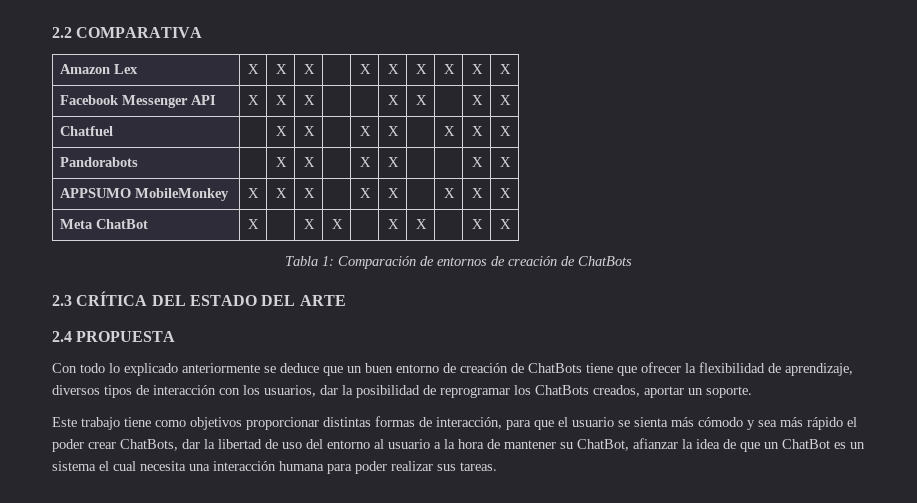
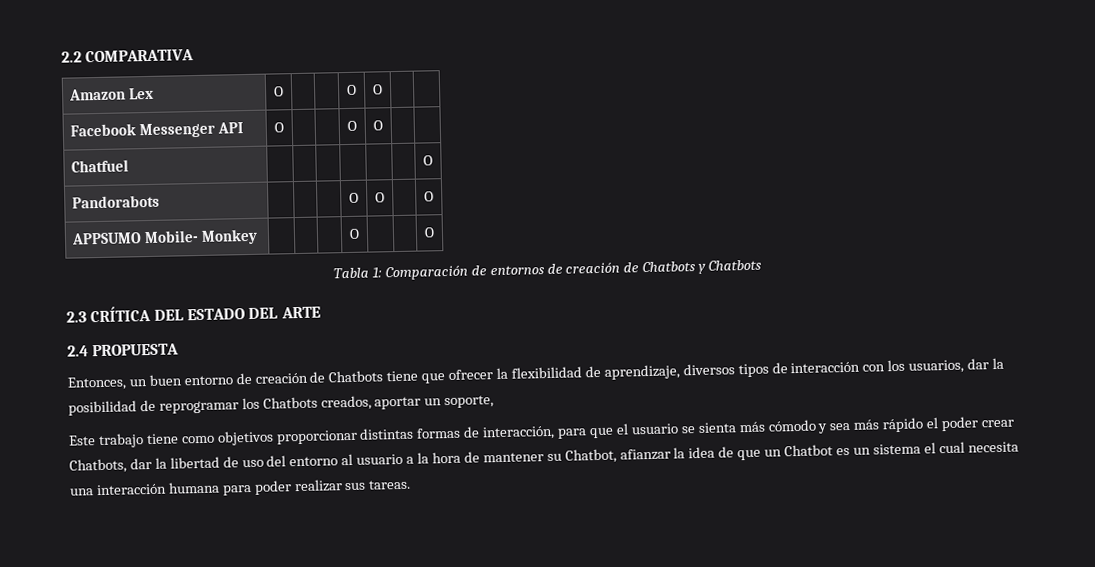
[248,64,259,74] [275,64,287,74] [303,64,315,74] [359,64,371,74] [387,64,399,74] [415,64,427,74] [443,64,455,74] [471,64,483,74] [499,64,511,74] [60,95,217,108] [248,95,259,105] [275,95,287,105] [303,95,315,105] [387,95,399,105] [415,95,427,105] [471,95,483,105] [499,95,511,105] [60,126,114,136] [275,126,287,136] [303,126,315,136] [359,126,371,136] [387,126,399,136] [443,126,455,136] [471,126,483,136] [499,126,511,136] [60,157,139,167] [275,157,287,167] [303,157,315,167] [359,157,371,167] [387,157,399,167] [471,157,483,167] [499,157,511,167] [60,188,230,201] [248,188,259,198] [275,188,287,198] [303,188,315,198] [359,188,371,198] [387,188,399,198] [443,188,455,198] [471,188,483,198] [499,188,511,198] [60,219,149,229] [248,219,259,229] [303,219,315,229] [331,219,343,229] [387,219,399,229] [415,219,427,229] [471,219,483,229] [499,219,511,229] X | X | X | | X | X | X | X | X | X // Facebook Messenger API | X | X | X | | | X | X | | X | X // Chatfuel | | X | X | | X | X | | X | X | X // Pandorabots | | X | X | | X | X | | | X | X // APPSUMO MobileMonkey | X | X | X | | X | X | | X | X | X // Meta ChatBot | X | | X | X | | X | X | | X | X -> [273,86,284,97] [346,84,357,95] [372,84,383,95] [70,122,243,139] [274,122,284,133] [347,120,357,131] [373,120,383,131] [71,159,130,173] [423,155,433,166] [72,194,161,209] [349,192,359,203] [375,192,385,203] [424,191,434,202] [71,228,258,245] [349,228,360,239] [424,227,435,238] O | | | O | O | | // Facebook Messenger API | O | | | O | O | | // Chatfuel | | | | | | | O // Pandorabots | | | | O | O | | O // APPSUMO Mobile- Monkey | | | | O | | | O
[578,256,632,266] ChatBots -> [642,259,763,274] Chatbots y Chatbots
[52,363,343,376] Con todo lo explicado anteriormente se deduce que -> [67,376,127,391] Entonces,
[528,363,582,373] ChatBots -> [328,370,384,383] Chatbots
[535,385,589,395] ChatBots -> [262,396,318,409] Chatbots
[706,386,752,398] soporte. -> [444,395,495,409] soporte,
[120,439,178,451] ChatBots, -> [69,458,127,474] Chatbots,
[577,439,629,451] ChatBot, -> [564,448,617,464] Chatbot,
[782,439,830,449] ChatBot -> [784,444,834,457] Chatbot

